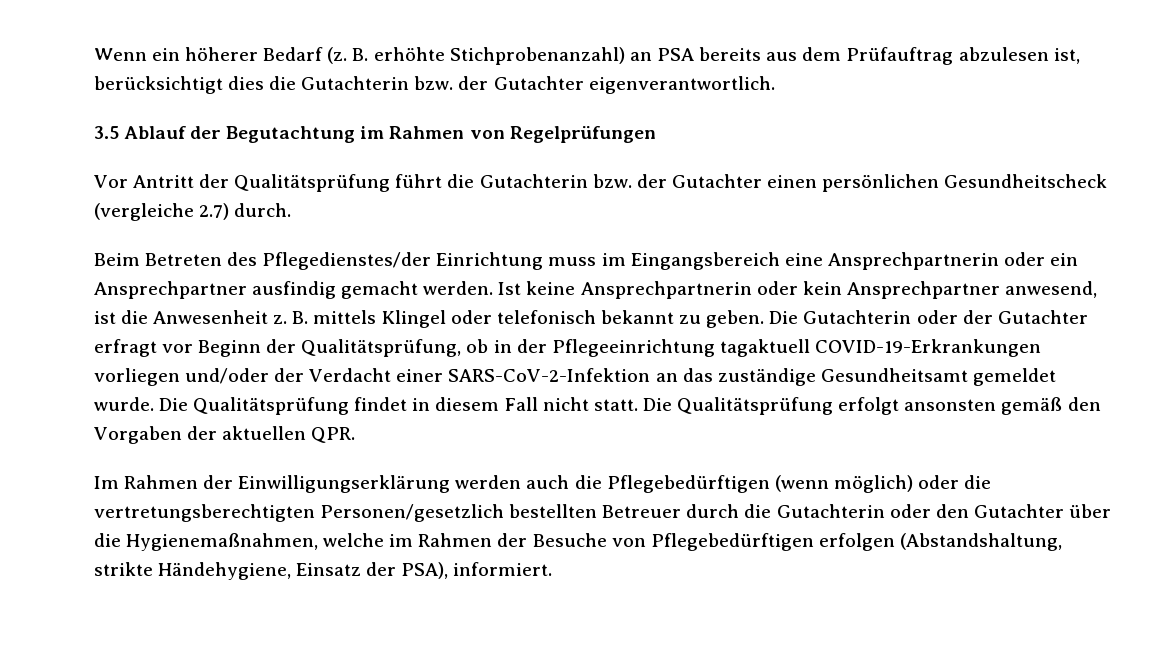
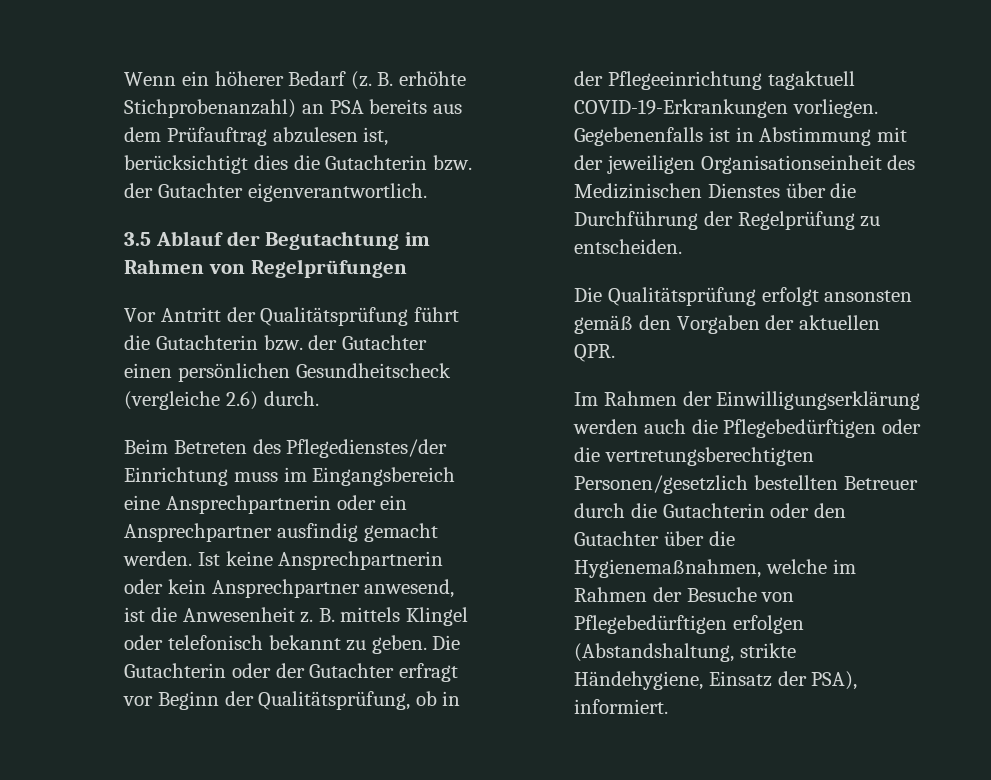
[198,203,229,220] 2.7) -> [225,391,258,410] 2.6)
[93,368,1057,386] [93,397,638,415] vorliegen und/oder der Verdacht einer SARS-CoV-2-Infektion an das zuständige Gesundheitsamt gemeldet wurde. Die Qualitätsprüfung findet in diesem Fall nicht statt. -> [792,99,878,118] [574,127,907,146] [574,155,916,174] [574,183,857,199] [574,211,881,230] [574,239,683,254] vorliegen. Gegebenenfalls ist in Abstimmung mit der jeweiligen Organisationseinheit des Medizinischen Dienstes über die Durchführung der Regelprüfung zu entscheiden. //
[774,475,913,493] (wenn möglich) -> (877, 428) none

